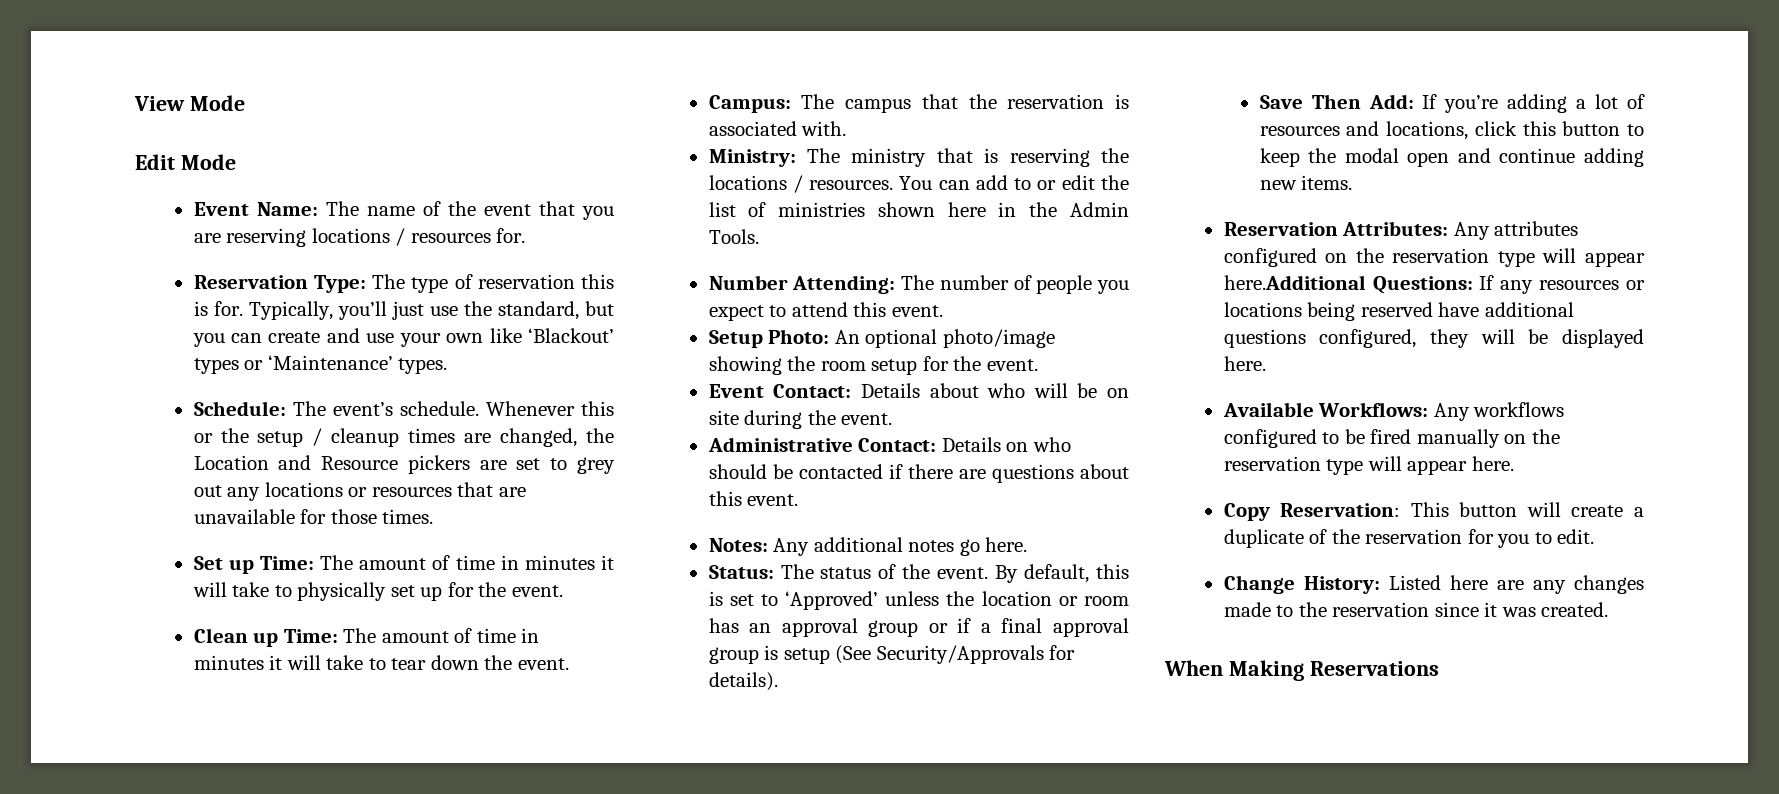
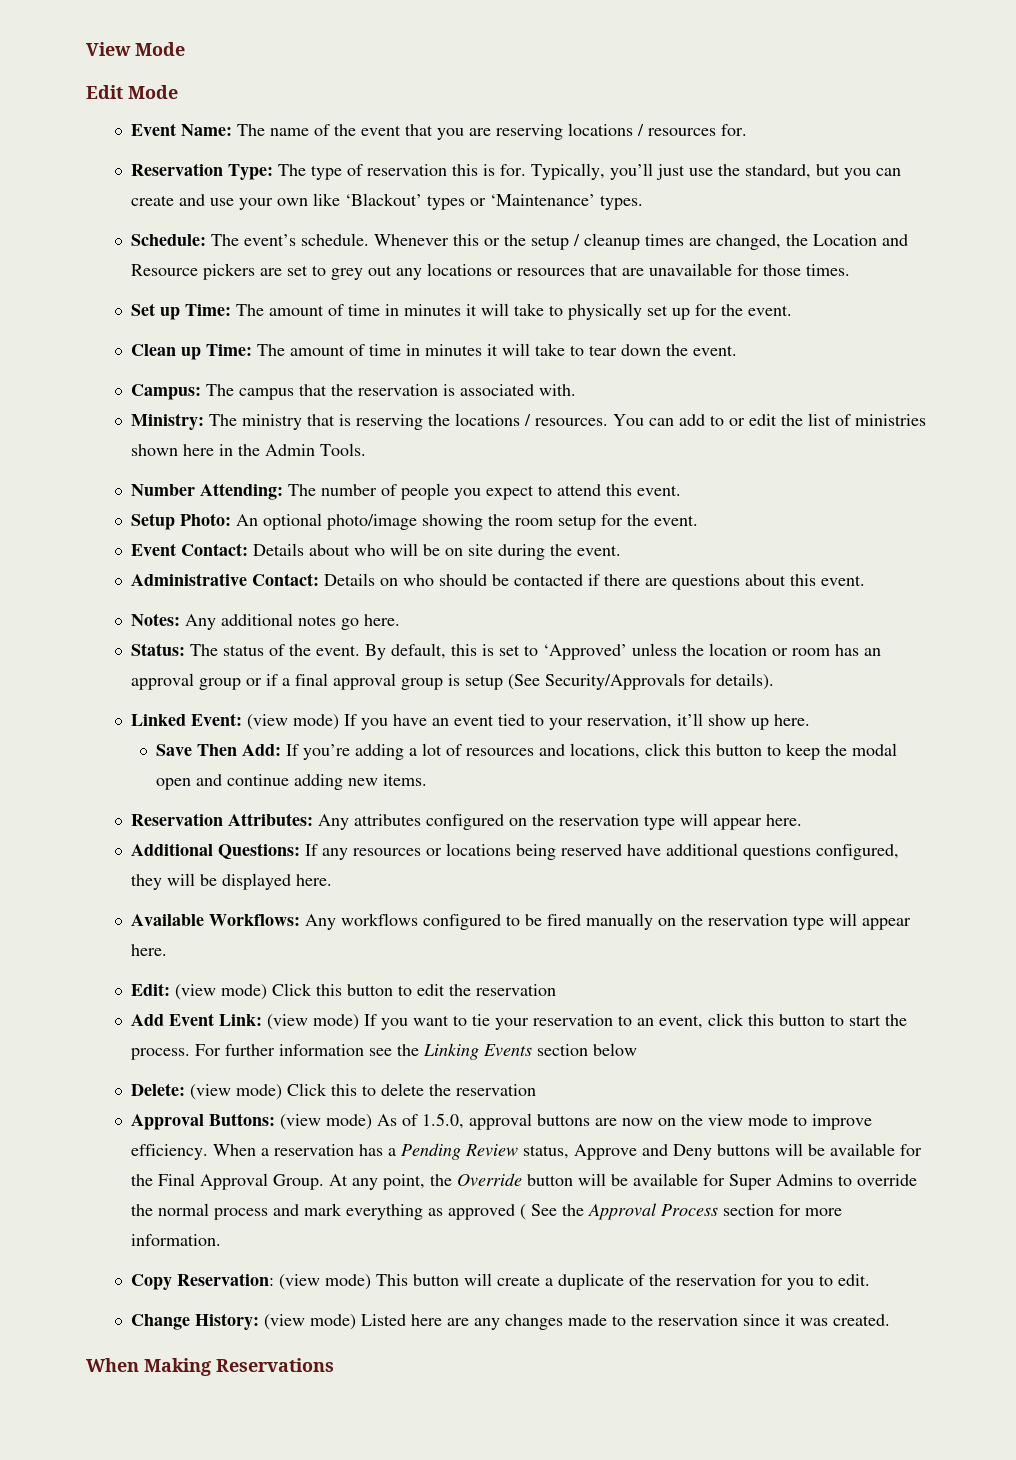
(778, 681) none -> [131,713,811,730] // Linked Event: (view mode) If you have an event tied to your reservation, it’ll show up here.
[1223,275,1366,290] here.Additional -> [766,814,803,826] [131,843,214,856] here. // Additional
(1514, 463) none -> [131,983,557,1000] [131,1013,908,1030] [131,1043,638,1060] [131,1083,537,1100] [131,1113,873,1130] [131,1143,923,1160] [131,1173,918,1190] [131,1203,843,1220] [131,1234,222,1246] // Edit: (view mode) Click this button to edit the reservation // Add Event Link: (view mode) If you want to tie your reservation to an event, click this button to start the process. For further information see the Linking Events section below // Delete: (view mode) Click this to delete the reservation // Approval Buttons: (view mode) As of 1.5.0, approval buttons are now on the view mode to improve efficiency. When a reservation has a Pending Review status, Approve and Deny buttons will be available for the Final Approval Group. At any point, the Override button will be available for Super Admins to override the normal process and mark everything as approved ( See the Approval Process section for more information.
(1401, 510) none -> [279,1274,372,1290] (view mode)
(1380, 585) none -> [264,1314,357,1330] (view mode)

